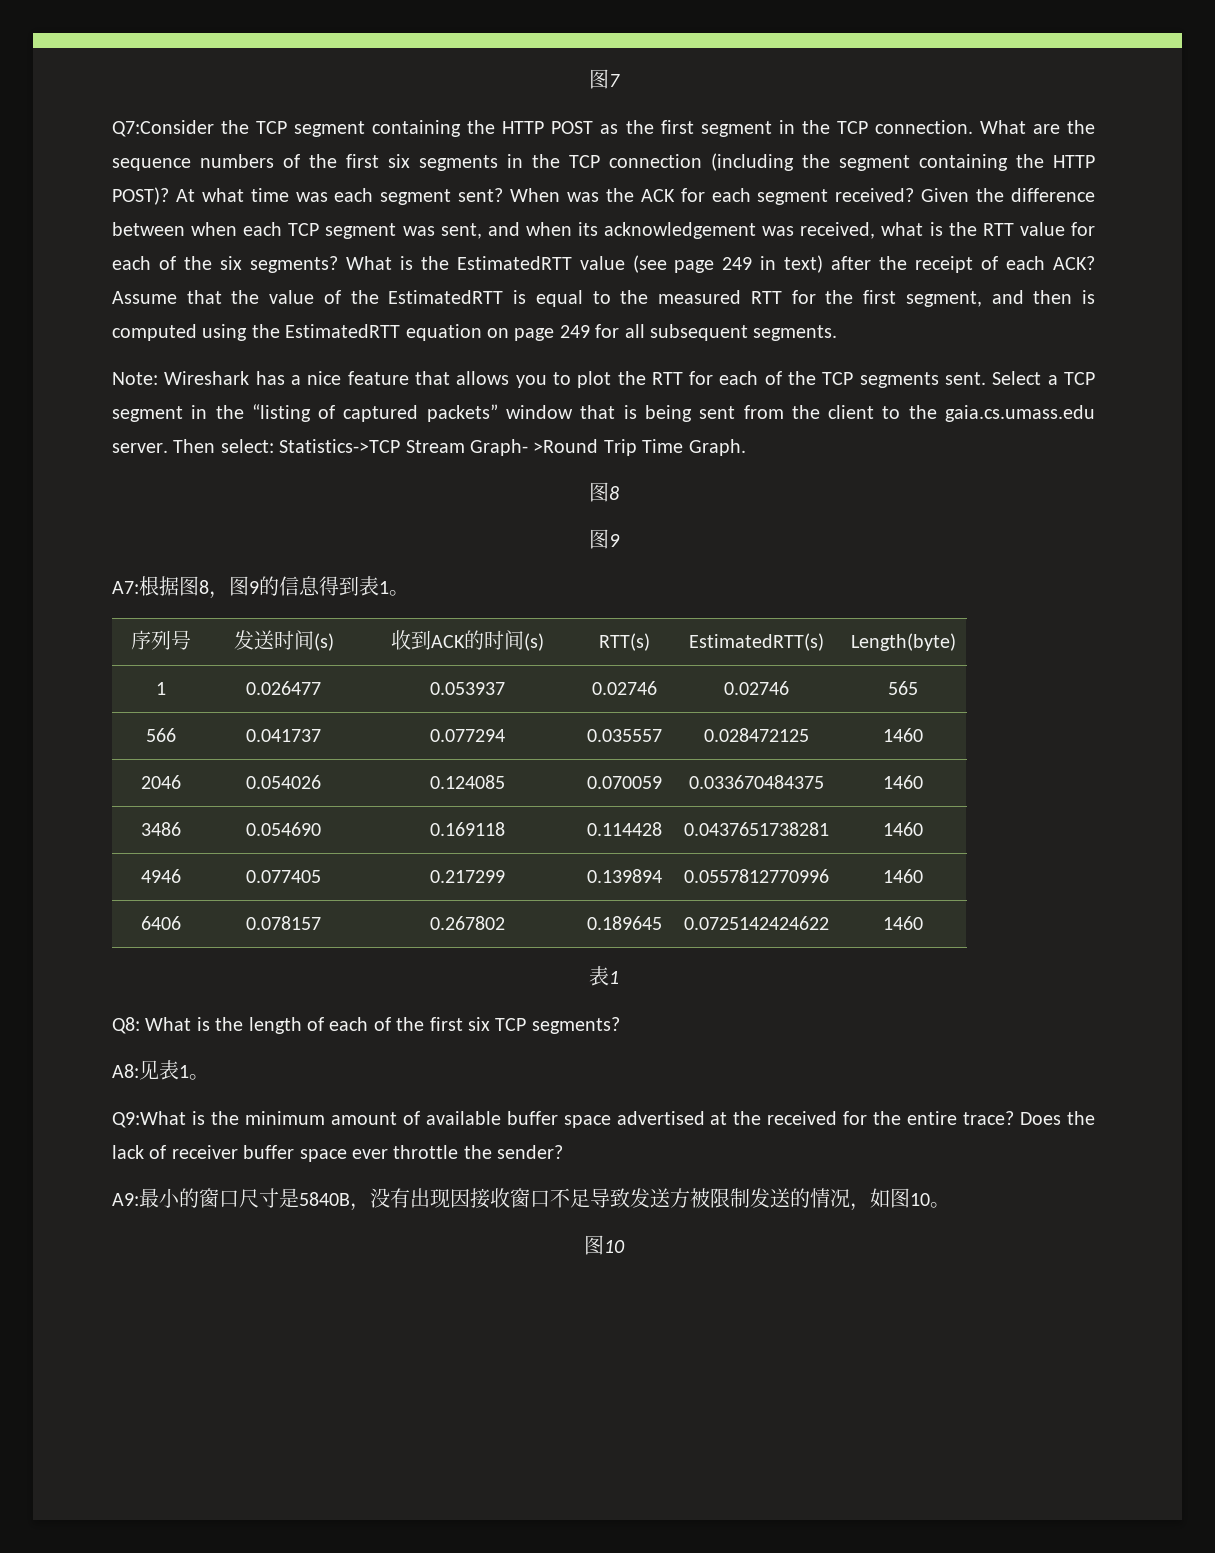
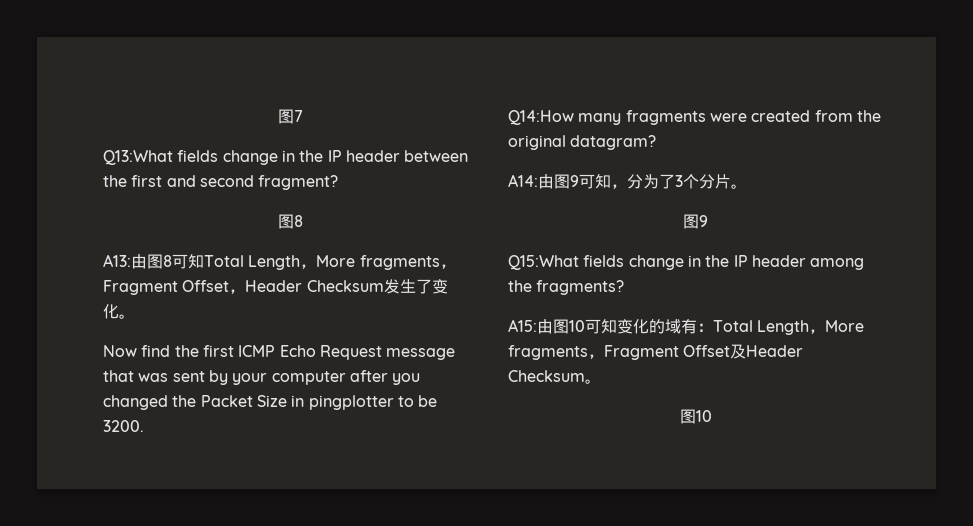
[112,120,1095,137] [112,153,1095,171] [112,187,1096,205] [112,222,1095,239] [112,255,1096,273] [112,290,1095,307] [112,324,838,341] [112,371,1096,388] [112,404,1095,422] [112,439,746,456] [588,482,619,502] [588,529,620,549] [112,576,409,599] [130,630,191,650] [233,630,334,651] [390,630,544,651] [598,633,650,651] [688,633,824,651] [850,633,956,651] [155,682,166,695] [246,681,321,695] [429,682,505,695] [591,681,657,695] [723,681,789,695] [888,681,918,695] [145,728,176,742] [246,729,321,742] [429,729,505,742] [586,729,662,742] [703,728,809,742] [883,728,923,742] [140,775,181,789] [246,775,321,789] [429,775,505,789] [586,776,662,789] [688,775,824,789] [883,775,923,789] [140,822,181,836] [246,822,321,836] [429,822,505,836] [586,822,662,836] [683,822,829,836] [883,822,923,836] [140,869,181,883] [246,870,321,883] [429,870,505,883] [586,869,662,883] [683,869,829,883] [883,869,923,883] [140,916,181,930] [246,916,321,930] [429,916,505,930] [586,916,662,930] [683,916,829,930] [883,916,923,930] [588,966,619,986] [112,1017,620,1034] [112,1060,209,1080] [112,1111,1095,1128] [112,1145,564,1162] [112,1188,930,1211] Q7:Consider the TCP segment containing the HTTP POST as the first segment in the TCP connection. What are the sequence numbers of the first six segments in the TCP connection (including the segment containing the HTTP POST)? At what time was each segment sent? When was the ACK for each segment received? Given the difference between when each TCP segment was sent, and when its acknowledgement was received, what is the RTT value for each of the six segments? What is the EstimatedRTT value (see page 249 in text) after the receipt of each ACK? Assume that the value of the EstimatedRTT is equal to the measured RTT for the first segment, and then is computed using the EstimatedRTT equation on page 249 for all subsequent segments. // Note: Wireshark has a nice feature that allows you to plot the RTT for each of the TCP segments sent. Select a TCP segment in the “listing of captured packets” window that is being sent from the client to the gaia.cs.umass.edu server. Then select: Statistics->TCP Stream Graph- >Round Trip Time Graph. // 图8 // 图9 // A7:根据图8，图9的信息得到表1。 // 序列号 | 发送时间(s) | 收到ACK的时间(s) | RTT(s) | EstimatedRTT(s) | Length(byte) // 1 | 0.026477 | 0.053937 | 0.02746 | 0.02746 | 565 // 566 | 0.041737 | 0.077294 | 0.035557 | 0.028472125 | 1460 // 2046 | 0.054026 | 0.124085 | 0.070059 | 0.033670484375 | 1460 // 3486 | 0.054690 | 0.169118 | 0.114428 | 0.0437651738281 | 1460 // 4946 | 0.077405 | 0.217299 | 0.139894 | 0.0557812770996 | 1460 // 6406 | 0.078157 | 0.267802 | 0.189645 | 0.0725142424622 | 1460 // 表1 // Q8: What is the length of each of the first six TCP segments? // A8:见表1。 // Q9:What is the minimum amount of available buffer space advertised at the received for the entire trace? Does the lack of receiver buffer space ever throttle the sender? // A9:最小的窗口尺寸是5840B，没有出现因接收窗口不足导致发送方被限制发送的情况，如图10 -> [103,150,469,165] [103,175,339,190] [278,214,303,229] [103,254,456,270] [103,279,448,295] [103,304,135,319] [103,345,456,360] [103,370,421,385] [103,395,438,410] [103,420,144,432] [508,110,881,125] [508,135,657,150] [508,174,747,189] [683,214,708,229] [508,255,865,270] [508,280,625,295] [508,319,865,335] [508,344,804,360] [508,370,585,382] Q13:What fields change in the IP header between the first and second fragment? // 图8 // A13:由图8可知Total Length，More fragments，Fragment Offset，Header Checksum发生了变化。 // Now find the first ICMP Echo Request message that was sent by your computer after you changed the Packet Size in pingplotter to be 3200. // Q14:How many fragments were created from the original datagram? // A14:由图9可知，分为了3个分片。 // 图9 // Q15:What fields change in the IP header among the fragments? // A15:由图10可知变化的域有：Total Length，More fragments，Fragment Offset及Header Checksum

